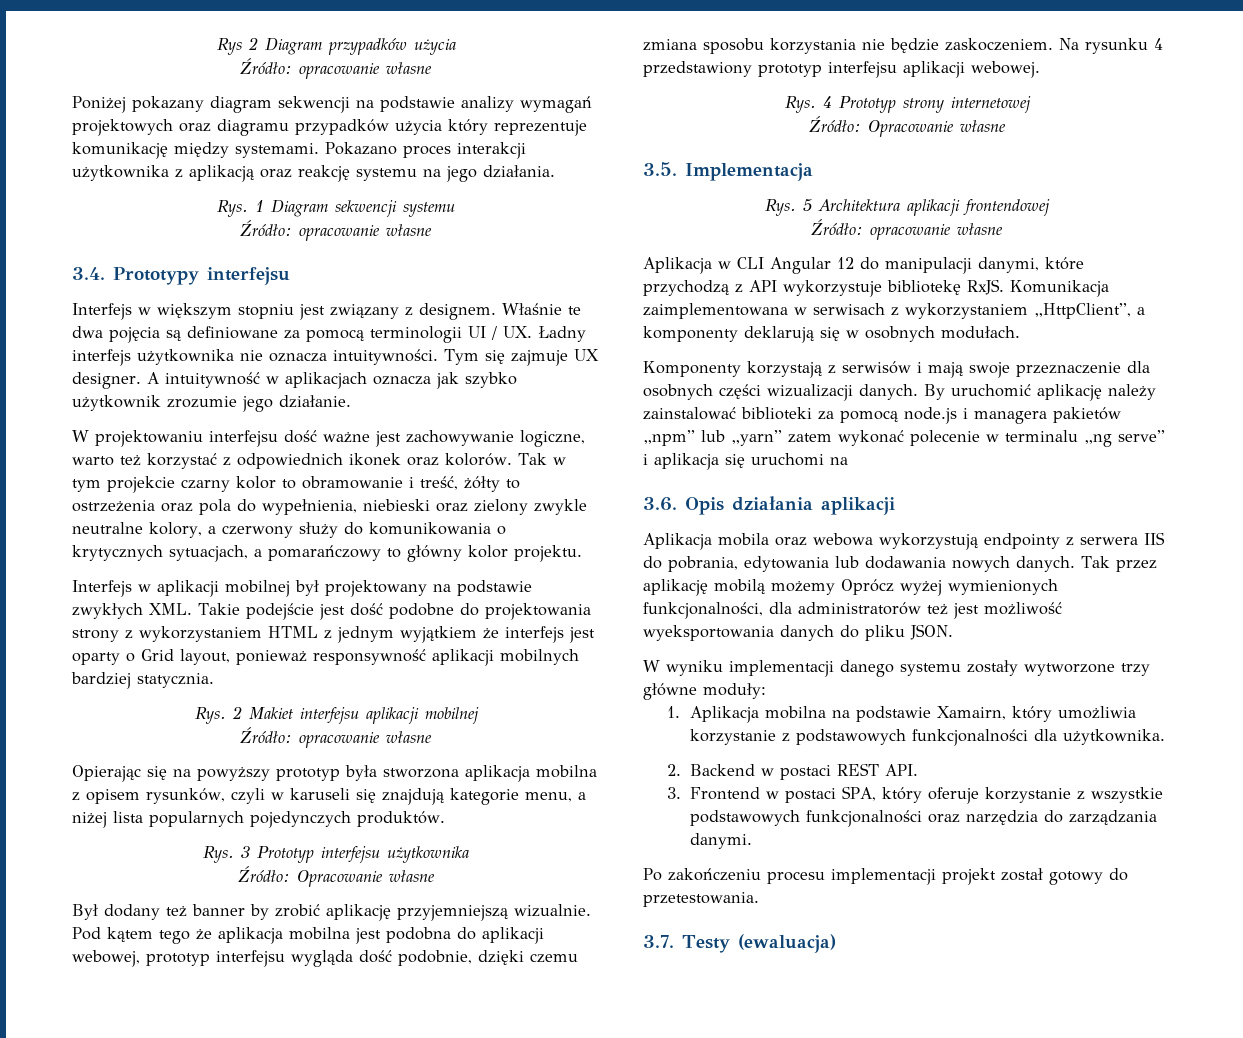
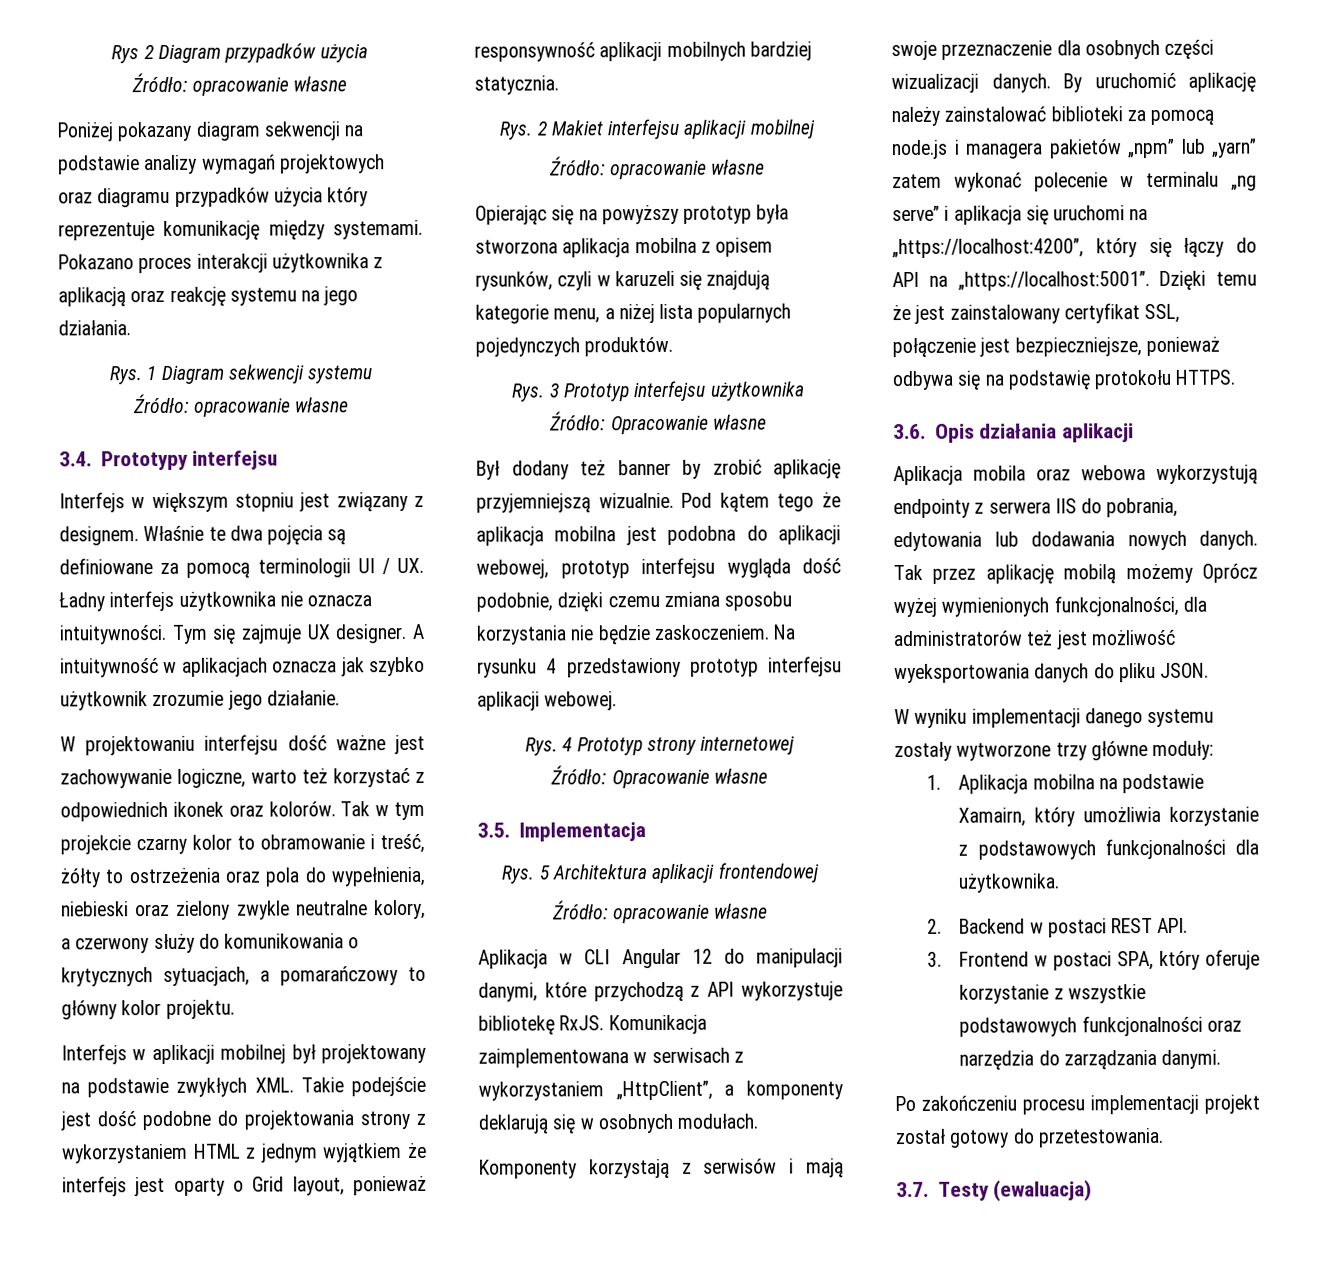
[289,788,350,800] karuseli -> [614,270,675,287] karuzeli
(848, 461) none -> [892,237,1257,259] [892,270,1257,291] [892,303,1181,324] [892,336,1220,358] [892,369,1236,391] „https://localhost:4200”, który się łączy do API na „https://localhost:5001”. Dzięki temu że jest zainstalowany certyfikat SSL, połączenie jest bezpieczniejsze, ponieważ odbywa się na podstawię protokołu HTTPS.

